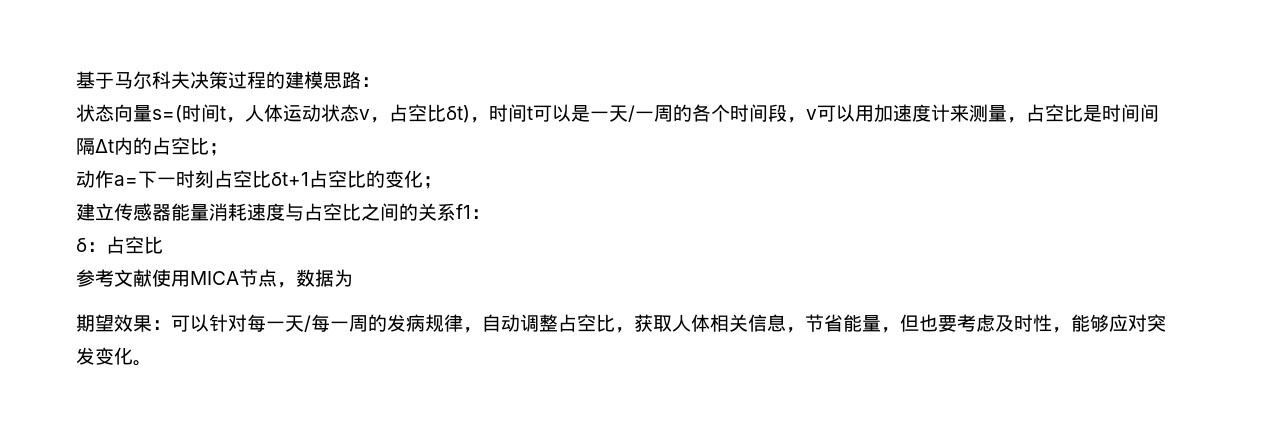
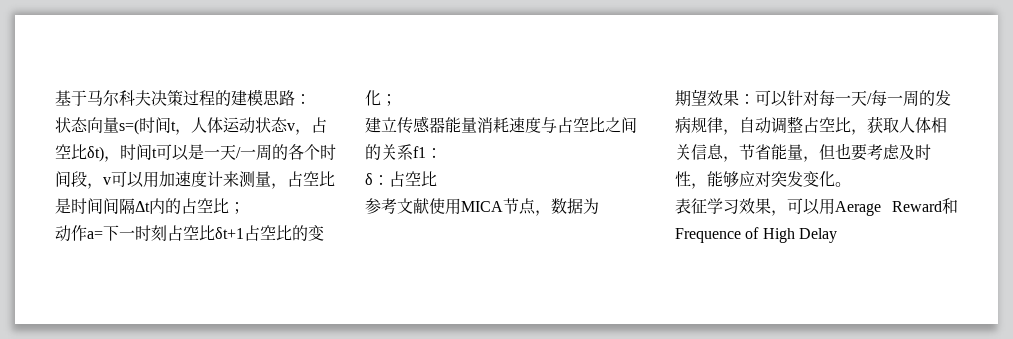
(152, 363) none -> [675,198,958,216] [675,227,837,243] // 表征学习效果，可以用Aerage Reward和Frequence of High Delay

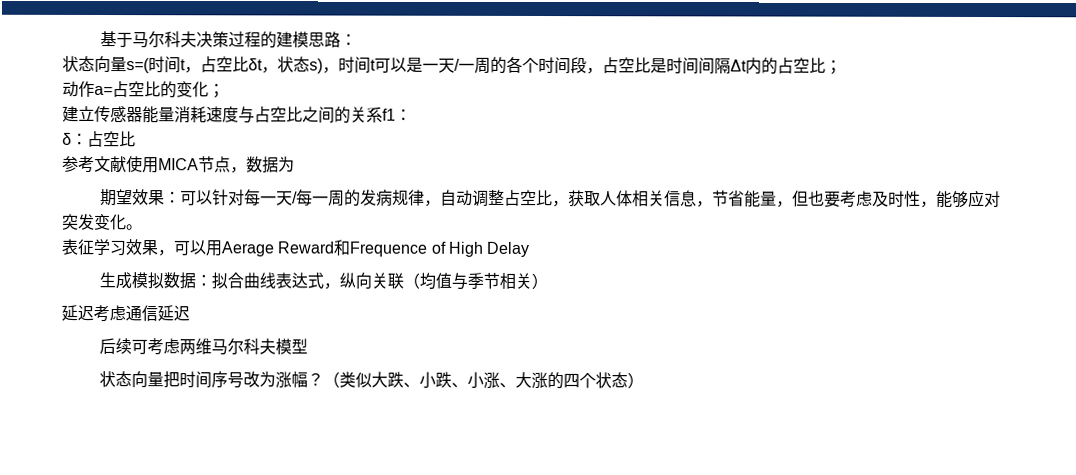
[191,117,327,135] [55,144,104,162] 人体运动状态v，占空比δt) -> [200,56,323,74] 占空比δt，状态s)
[103,171,287,189] v可以用加速度计来测量， -> (603, 71) none
[103,225,244,241] 下一时刻占空比δt+1 -> (113, 90) none
(837, 235) none -> [99,272,549,290] [61,304,190,323] [99,338,309,356] [99,371,645,390] // 生成模拟数据：拟合曲线表达式，纵向关联（均值与季节相关） // 延迟考虑通信延迟 // 后续可考虑两维马尔科夫模型 // 状态向量把时间序号改为涨幅？（类似大跌、小跌、小涨、大涨的四个状态）

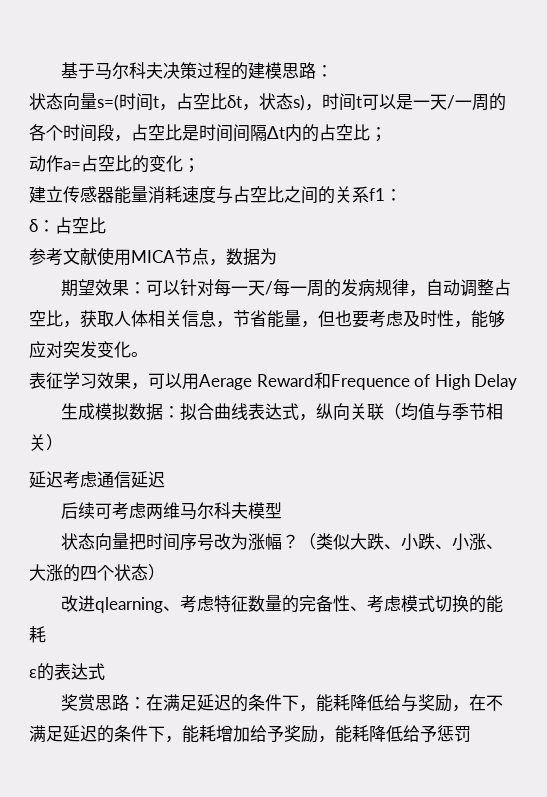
(645, 380) none -> [60,595,503,613] [29,626,46,643] [29,663,105,681] [60,694,503,712] [29,725,471,743] // 改进qlearning、考虑特征数量的完备性、考虑模式切换的能耗 // ε的表达式 // 奖赏思路：在满足延迟的条件下，能耗降低给与奖励，在不满足延迟的条件下，能耗增加给予奖励，能耗降低给予惩罚

